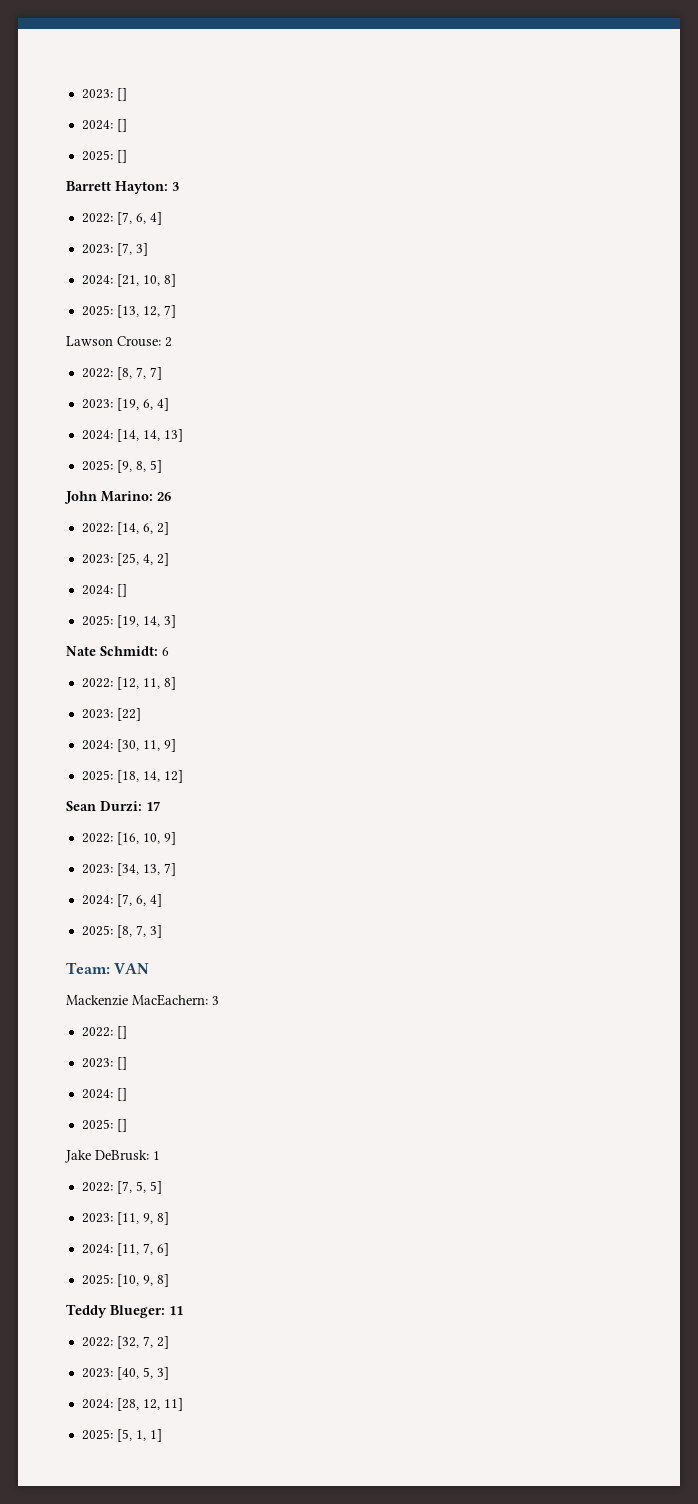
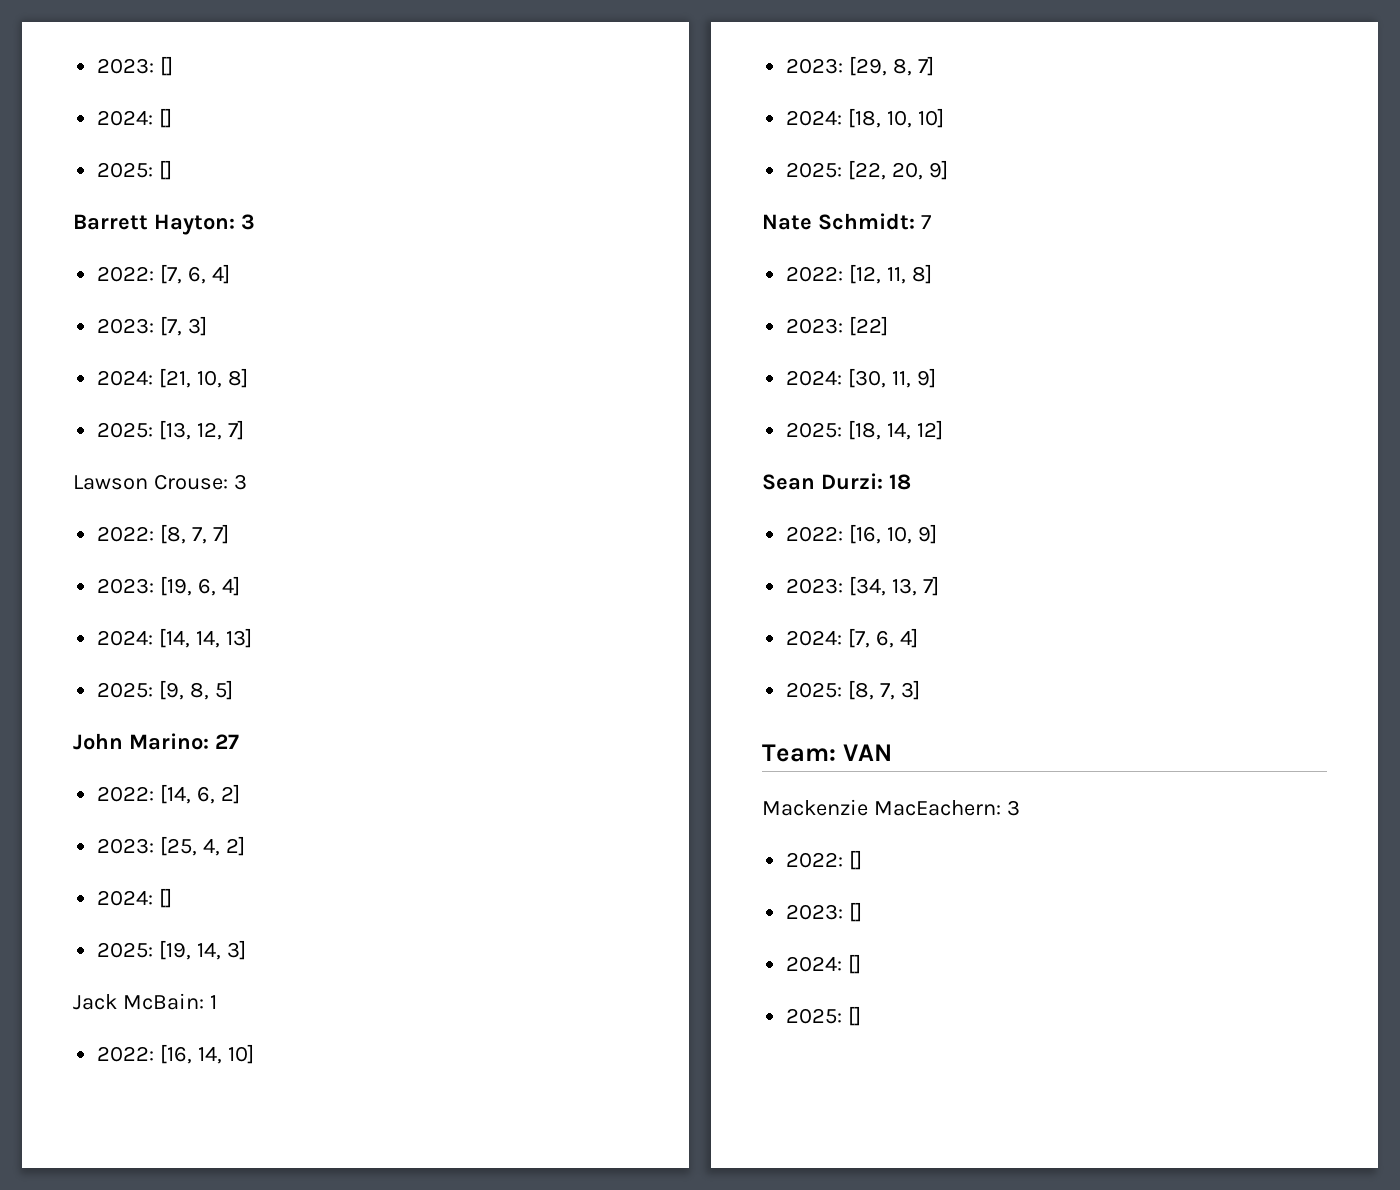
[165,337,172,347] 2 -> [233,474,247,490] 3
[157,492,171,501] 26 -> [214,734,239,749] 27
(176, 621) none -> [73,993,217,1010] [97,1044,255,1064] [786,56,935,76] [786,108,945,128] [786,160,949,180] // Jack McBain: 1 // 2022: [16, 14, 10] // 2023: [29, 8, 7] // 2024: [18, 10, 10] // 2025: [22, 20, 9]
[162,647,169,656] 6 -> [920,215,931,229] 7
[146,801,160,811] 17 -> [888,474,911,490] 18
[65,1150,160,1163] [81,1181,162,1194] [81,1212,169,1225] [81,1243,169,1256] [81,1274,169,1287] [66,1304,183,1318] [81,1336,169,1349] [81,1367,169,1380] [81,1398,183,1411] [81,1429,162,1442] // Jake DeBrusk: 1 // 2022: [7, 5, 5] // 2023: [11, 9, 8] // 2024: [11, 7, 6] // 2025: [10, 9, 8] // Teddy Blueger: 11 // 2022: [32, 7, 2] // 2023: [40, 5, 3] // 2024: [28, 12, 11] // 2025: [5, 1, 1] -> (862, 1016) none

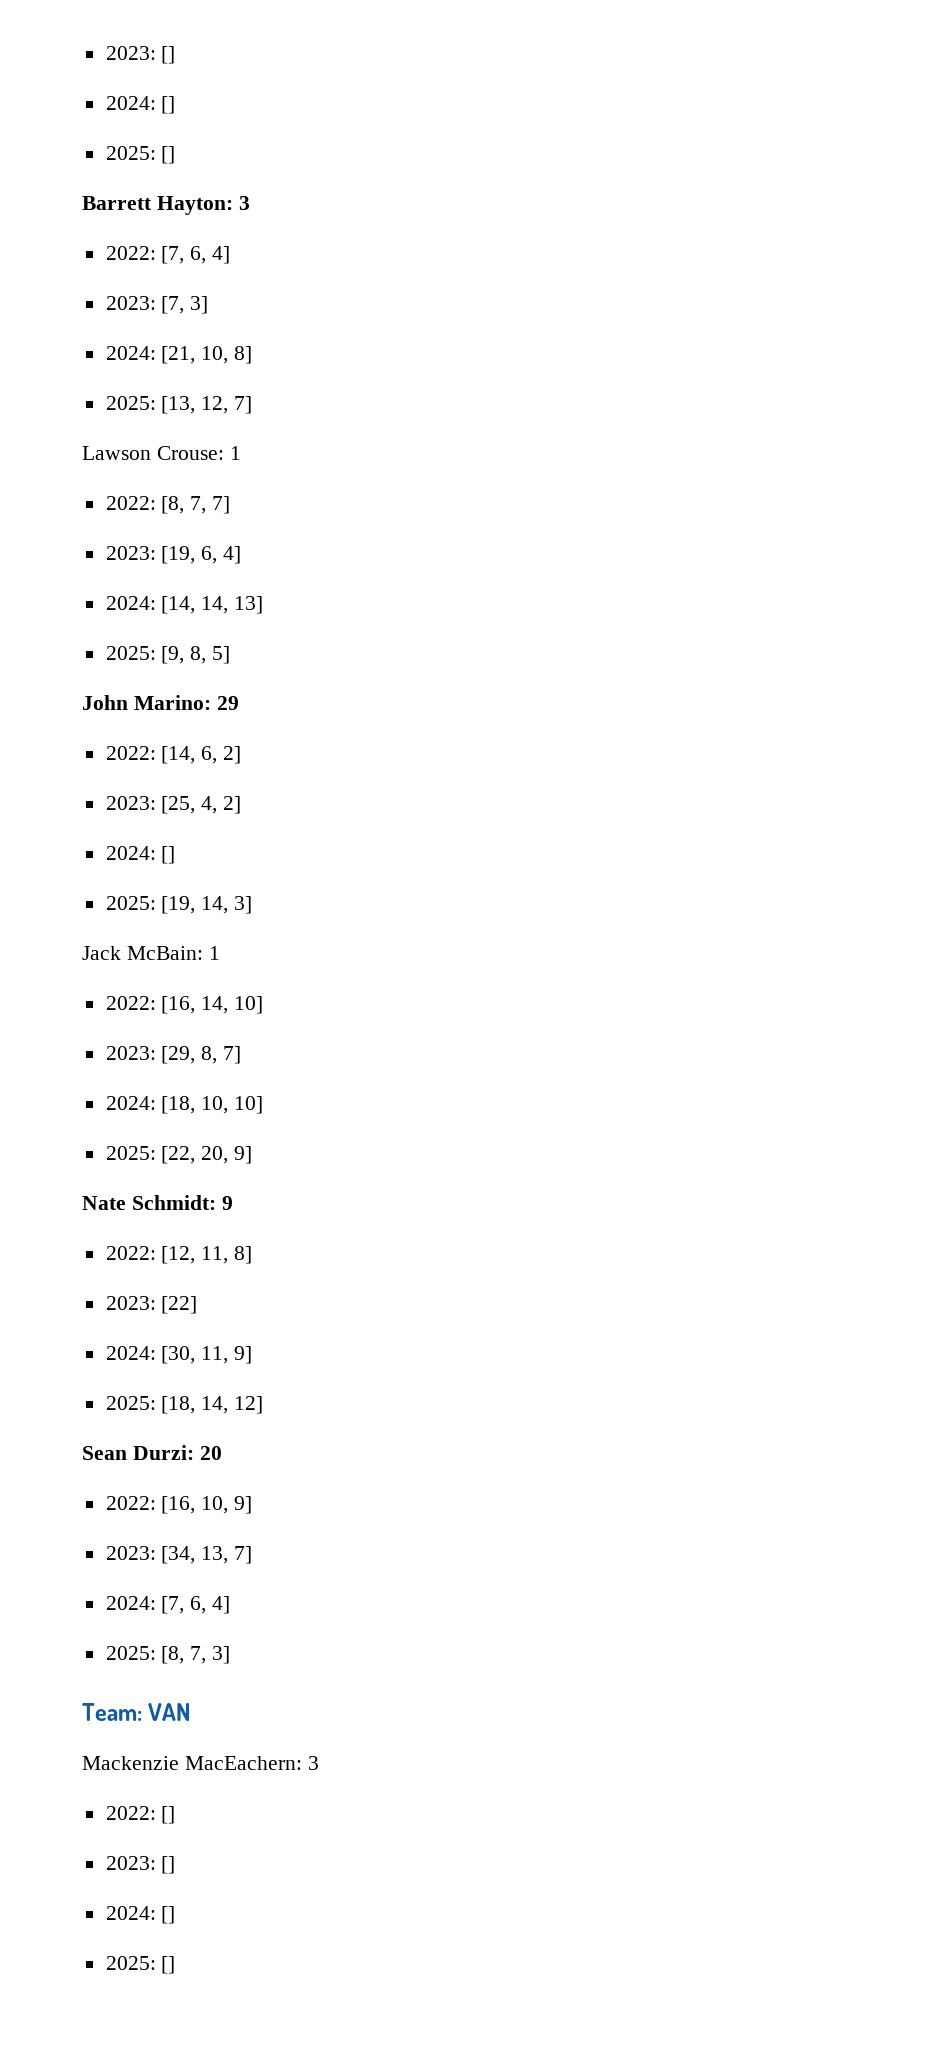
[233,474,247,490] 3 -> [229,446,241,460] 1
[214,734,239,749] 27 -> [216,696,239,710] 29
[920,215,931,229] 7 -> [221,1196,233,1210] 9
[888,474,911,490] 18 -> [199,1446,222,1460] 20

